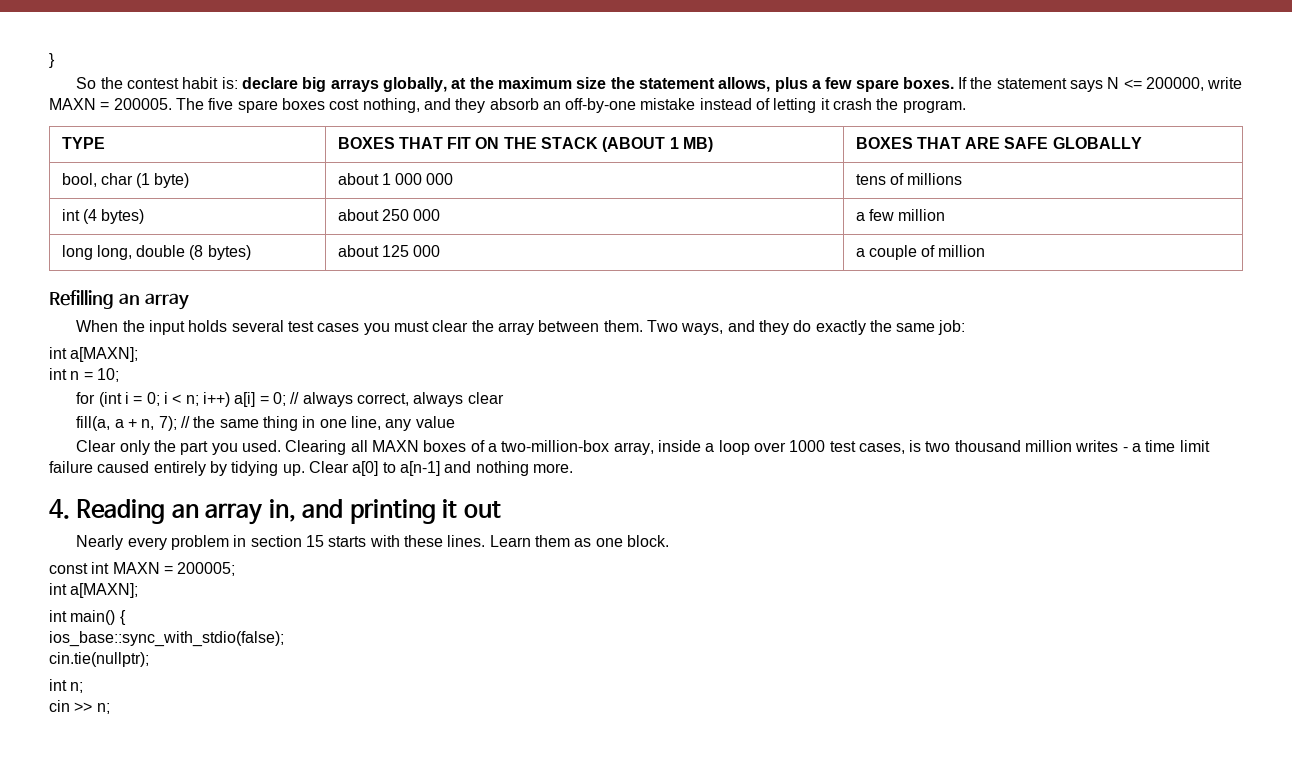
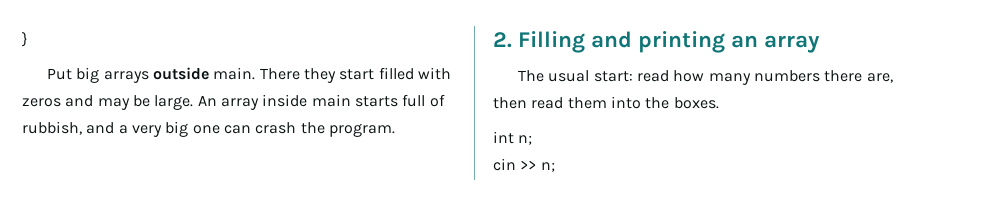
[76,77,1243,92] [49,98,966,113] [61,137,105,149] [337,137,714,152] [855,137,1142,149] [61,173,190,188] [337,173,454,185] [855,173,963,185] [61,209,145,224] [337,209,441,221] [855,209,946,221] [61,245,251,260] [337,245,441,257] [855,245,986,260] [49,290,189,310] [76,320,966,335] [49,347,139,362] [49,368,119,382] [76,392,504,407] [76,416,455,431] [76,440,1210,455] [49,461,573,476] [49,499,501,525] [76,535,669,550] [49,562,236,576] [49,583,139,598] [49,610,126,625] [49,631,284,647] [49,652,149,667] So the contest habit is: declare big arrays globally, at the maximum size the statement allows, plus a few spare boxes. If the statement says N <= 200000, write MAXN = 200005. The five spare boxes cost nothing, and they absorb an off-by-one mistake instead of letting it crash the program. // TYPE | BOXES THAT FIT ON THE STACK (ABOUT 1 MB) | BOXES THAT ARE SAFE GLOBALLY // bool, char (1 byte) | about 1 000 000 | tens of millions // int (4 bytes) | about 250 000 | a few million // long long, double (8 bytes) | about 125 000 | a couple of million // Refilling an array // When the input holds several test cases you must clear the array between them. Two ways, and they do exactly the same job: // int a[MAXN]; // int n = 10; // for (int i = 0; i < n; i++) a[i] = 0; // always correct, always clear // fill(a, a + n, 7); // the same thing in one line, any value // Clear only the part you used. Clearing all MAXN boxes of a two-million-box array, inside a loop over 1000 test cases, is two thousand million writes - a time limit failure caused entirely by tidying up. Clear a[0] to a[n-1] and nothing more. // 4. Reading an array in, and printing it out // Nearly every problem in section 15 starts with these lines. Learn them as one block. // const int MAXN = 200005; // int a[MAXN]; // int main() { // ios_base::sync_with_stdio(false); // cin.tie(nullptr); -> [46,67,451,83] [22,94,445,110] [22,121,395,137] [493,31,821,53] [517,70,893,85] [493,96,719,109] Put big arrays outside main. There they start filled with zeros and may be large. An array inside main starts full of rubbish, and a very big one can crash the program. // 2. Filling and printing an array // The usual start: read how many numbers there are, then read them into the boxes.

